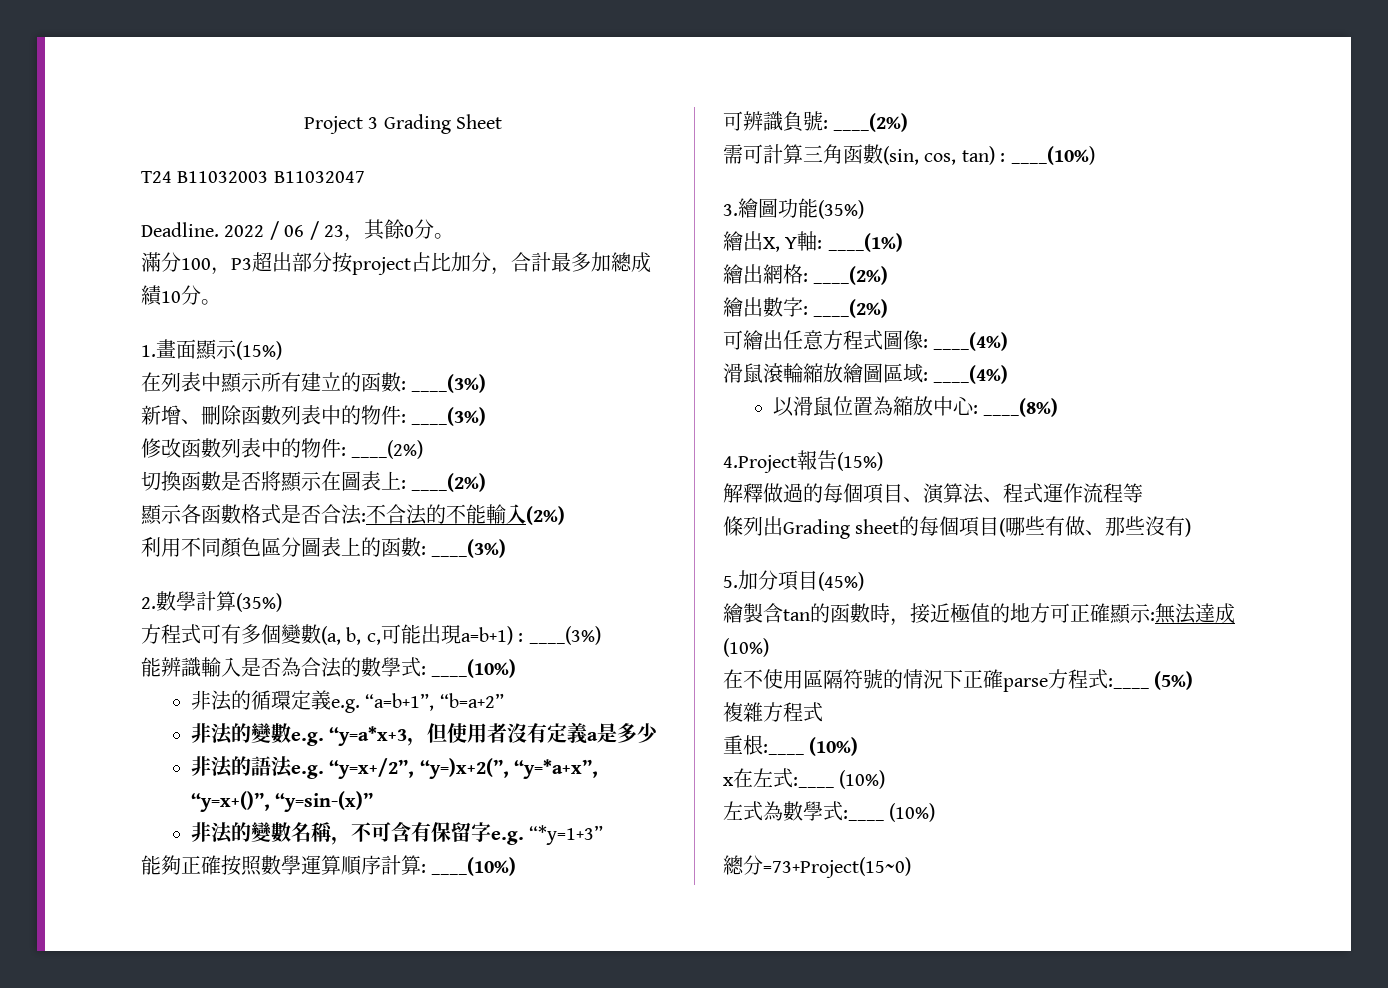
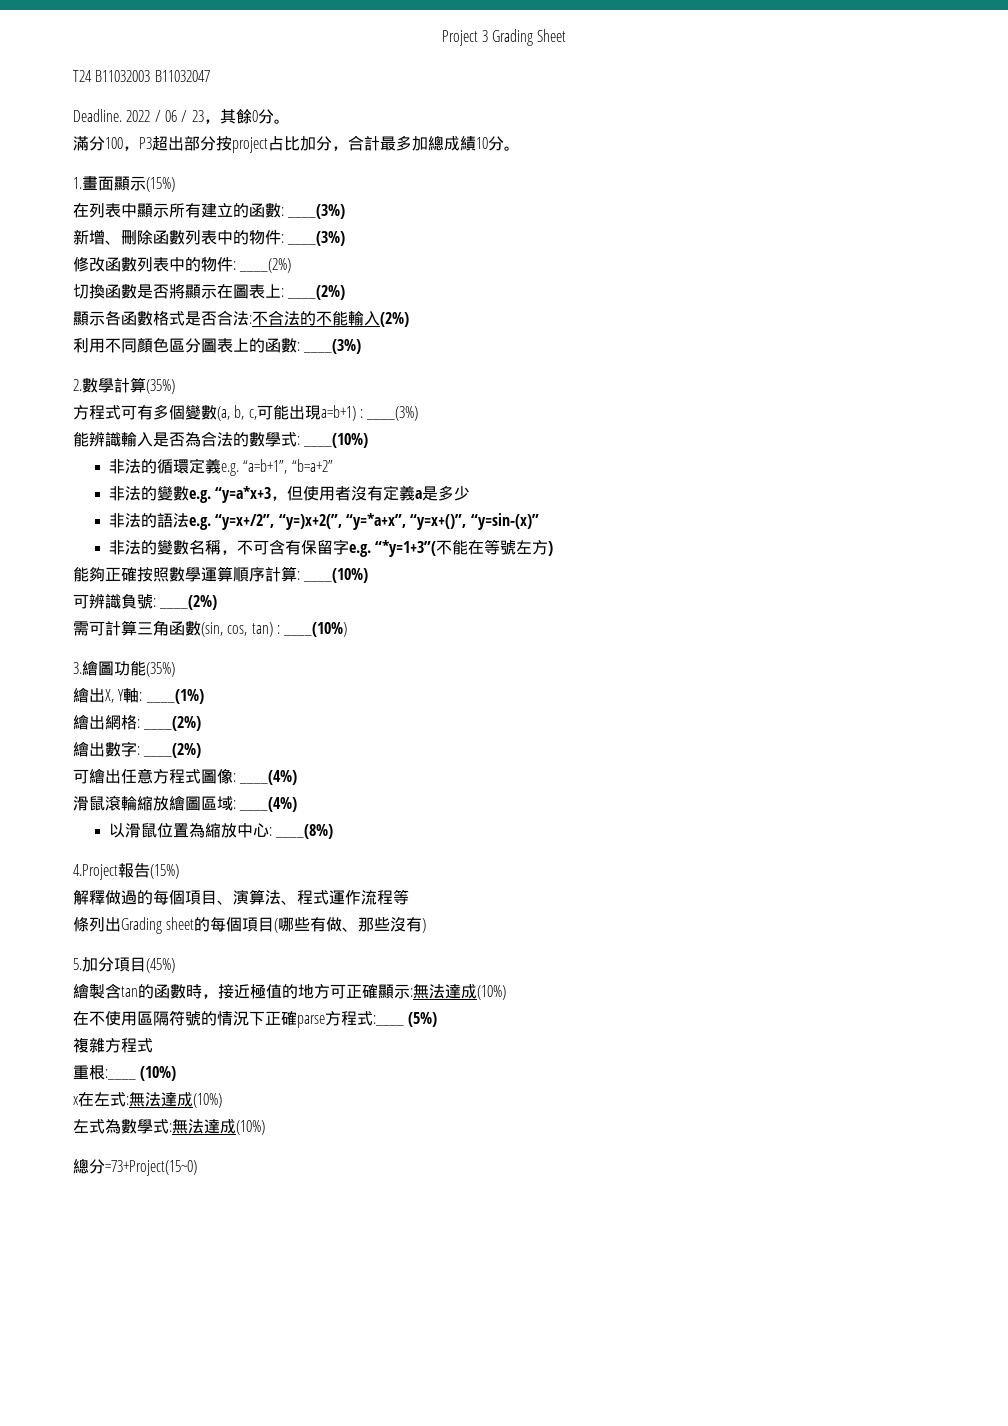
[529,825,604,845] “*y=1+3” -> [375,539,554,557] “*y=1+3”(不能在等號左方)
[793,777,834,788] :____ -> [126,1092,193,1107] :無法達成
[843,810,884,821] :____ -> [169,1119,236,1134] :無法達成

